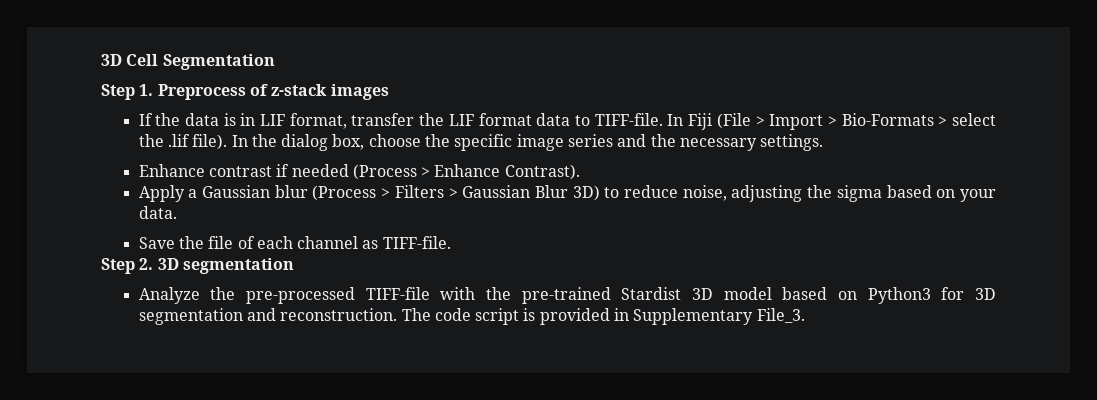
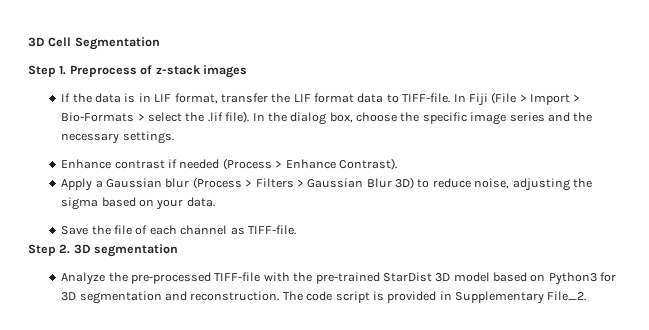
[621,287,682,300] Stardist -> [382,272,432,282] StarDist
[756,308,805,323] File_3. -> [547,291,587,301] File_2.

